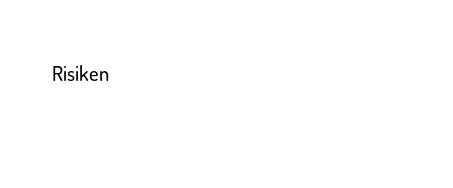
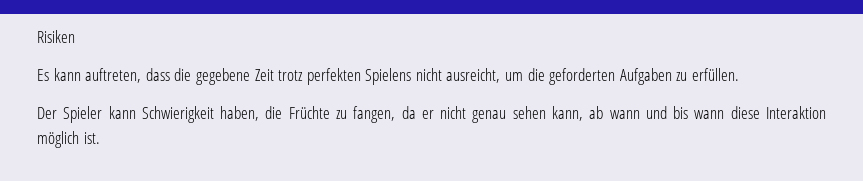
(109, 73) none -> [37,68,740,85] [37,106,827,123] [37,131,100,148] // Es kann auftreten, dass die gegebene Zeit trotz perfekten Spielens nicht ausreicht, um die geforderten Aufgaben zu erfüllen. // Der Spieler kann Schwierigkeit haben, die Früchte zu fangen, da er nicht genau sehen kann, ab wann und bis wann diese Interaktion möglich ist.

